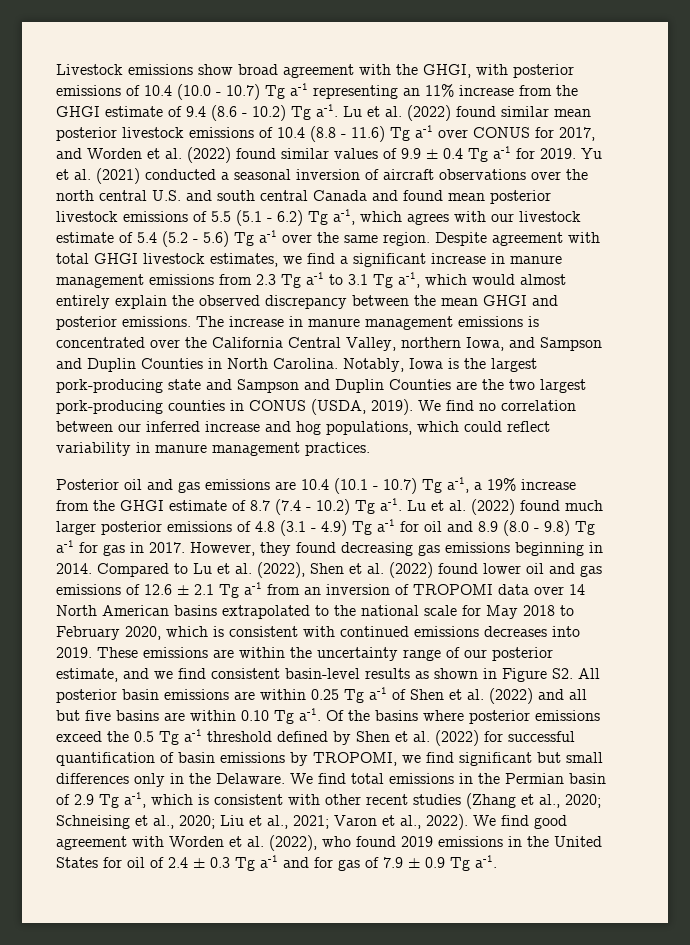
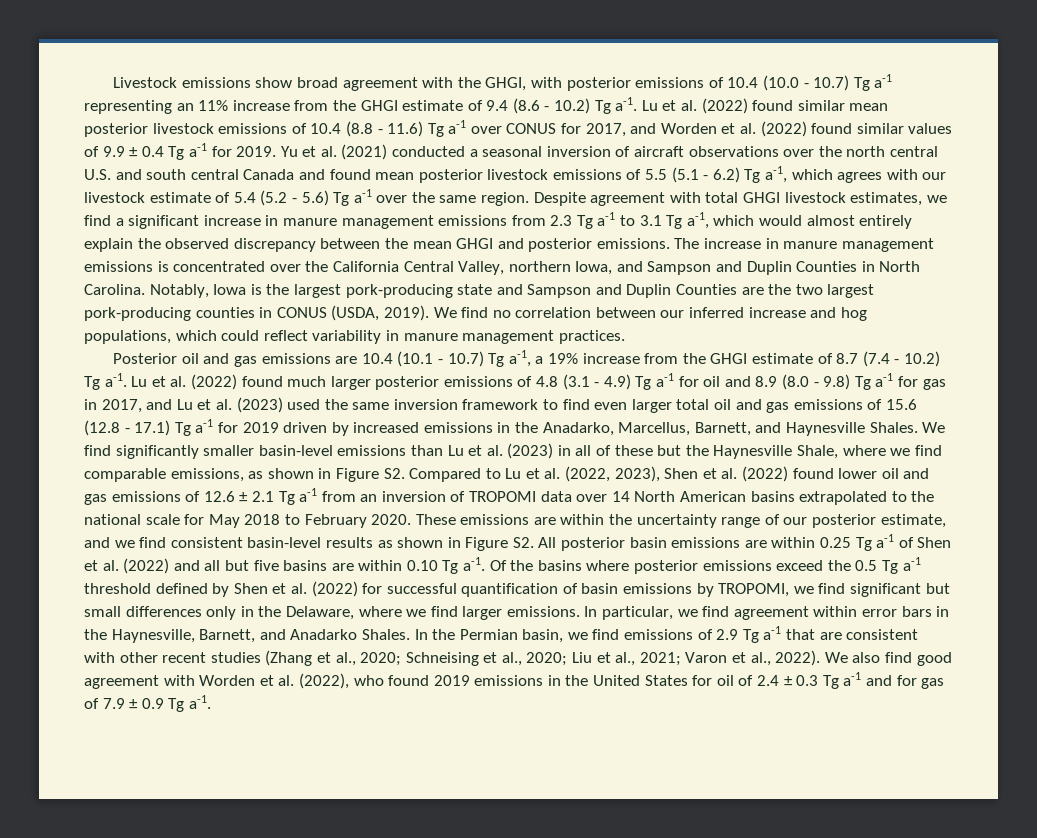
[149,542,603,556] [56,563,92,574] 2017. However, they found decreasing gas emissions beginning in 2014. -> [101,397,917,413] [84,419,946,436] [84,443,942,459] [84,468,405,482] 2017, and Lu et al. (2023) used the same inversion framework to find even larger total oil and gas emissions of 15.6 (12.8 - 17.1) Tg a-1 for 2019 driven by increased emissions in the Anadarko, Marcellus, Barnett, and Haynesville Shales. We find significantly smaller basin-level emissions than Lu et al. (2023) in all of these but the Haynesville Shale, where we find comparable emissions, as shown in Figure S2.
[257,562,305,578] (2022), -> [565,466,660,482] (2022, 2023),
[125,626,580,640] [56,647,92,658] 2020, which is consistent with continued emissions decreases into 2019. -> [371,514,412,525] 2020.
[216,773,606,784] [56,792,209,808] Delaware. We find total emissions in the Permian basin of 2.9 Tg a-1, which is -> [285,606,950,620] [84,626,842,643] Delaware, where we find larger emissions. In particular, we find agreement within error bars in the Haynesville, Barnett, and Anadarko Shales. In the Permian basin, we find emissions of 2.9 Tg a-1 that are
(496, 820) none -> [852,652,881,663] also

